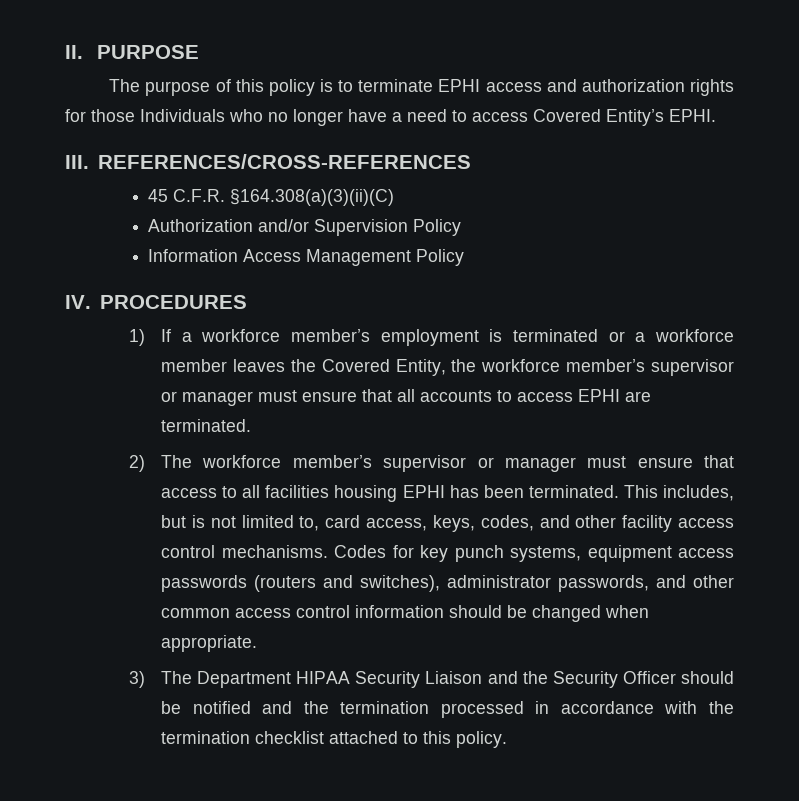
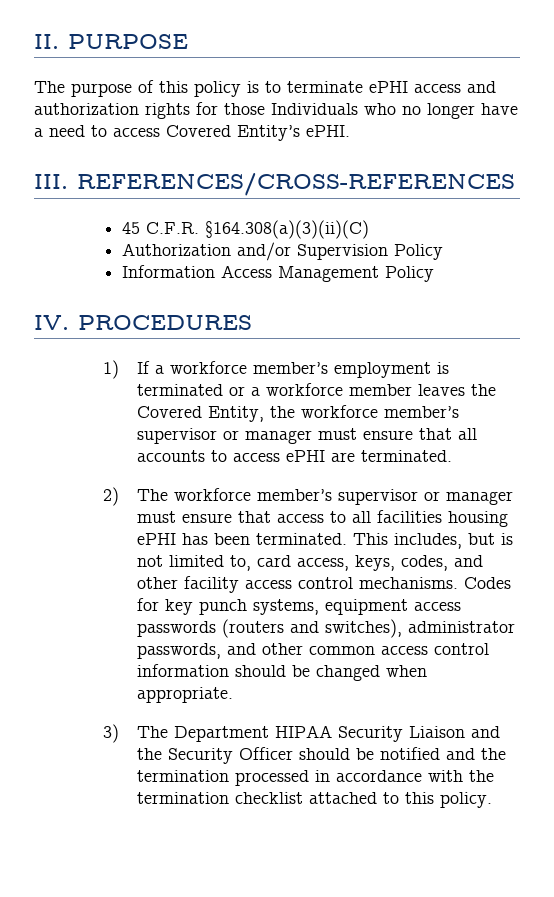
[438,79,481,92] EPHI -> [369,81,408,93] ePHI
[669,109,716,122] EPHI. -> [306,125,350,137] ePHI.
[578,389,621,402] EPHI -> [285,450,325,462] ePHI
[402,485,445,498] EPHI -> [136,533,176,545] ePHI

